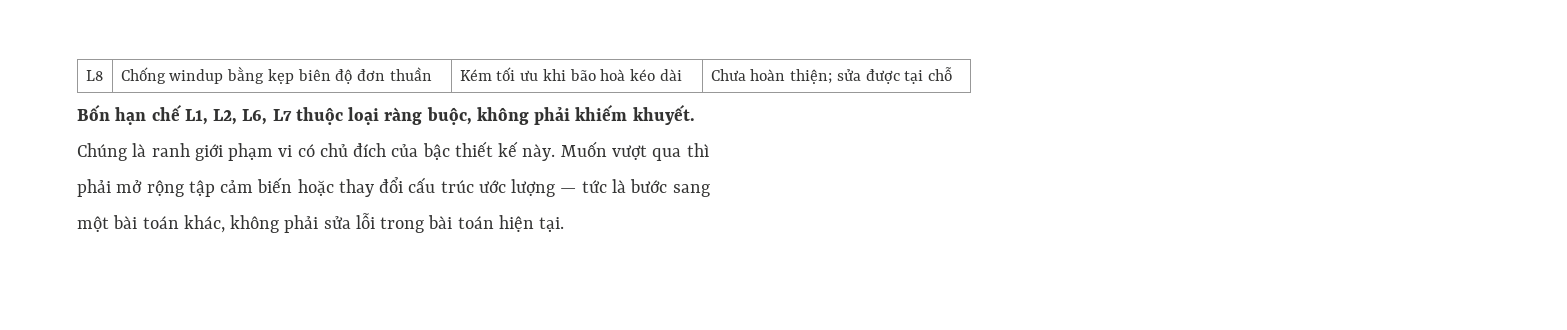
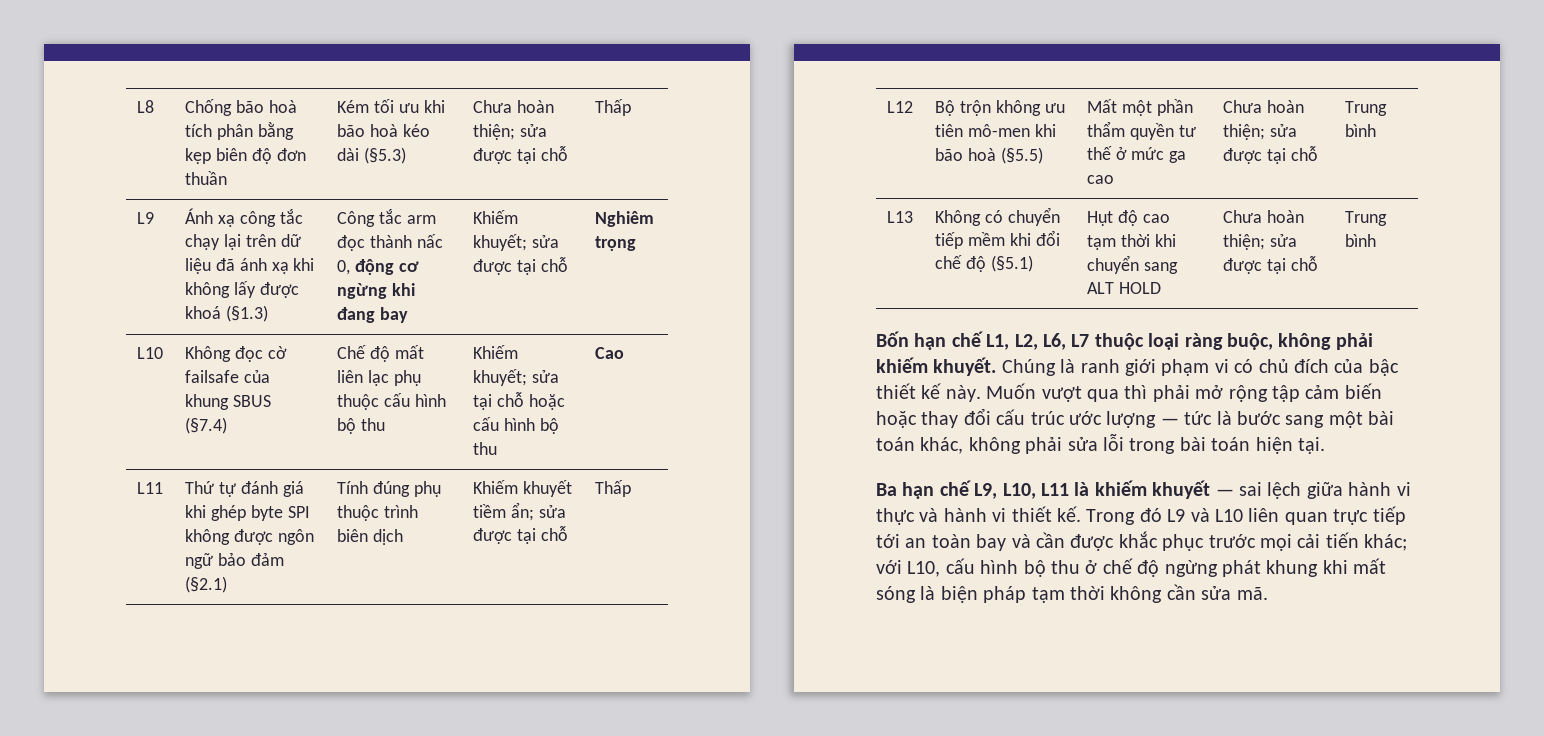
[169,69,224,84] windup -> [235,100,297,113] [184,124,253,140] bão hoà tích phân
[710,67,953,84] | Chưa hoàn thiện; sửa được tại chỗ -> [363,147,406,164] [472,100,554,113] [472,124,547,140] [472,146,568,164] [594,99,631,116] [136,212,154,224] [184,208,303,227] [184,234,301,250] [184,258,315,274] [184,281,299,298] [184,305,268,322] [336,209,436,227] [336,234,443,251] [336,259,419,275] [336,283,415,299] [336,307,408,323] [472,210,518,224] [472,234,559,251] [472,257,568,275] [594,211,654,227] [594,236,636,251] [136,347,163,359] [184,346,287,362] [184,370,270,383] [184,394,271,410] [184,417,227,434] [336,345,424,362] [336,370,421,386] [336,393,446,410] [336,418,385,434] [472,345,518,359] [472,369,559,386] [472,392,565,410] [472,417,559,434] [472,442,497,455] [594,347,624,359] [136,482,163,494] [184,481,304,497] [184,505,310,521] [184,529,314,545] [184,553,284,569] [184,576,227,593] [336,481,441,497] [336,505,418,521] [336,529,403,545] [472,480,572,497] [472,502,566,521] [472,526,568,544] [594,480,631,497] [886,101,913,113] [934,100,1065,116] [934,124,1056,137] [934,147,1043,164] [1086,99,1193,116] [1086,121,1196,140] [1086,146,1186,163] [1086,175,1114,184] [1222,100,1304,113] [1222,124,1297,140] [1222,146,1318,164] [1344,101,1387,116] [1344,124,1376,137] [886,211,913,223] [934,207,1060,226] [934,230,1060,249] [934,255,1033,272] [1086,210,1170,226] [1086,234,1176,250] [1086,255,1178,274] [1086,282,1161,294] [1222,210,1304,223] [1222,234,1297,250] [1222,256,1318,274] [1344,211,1387,226] [1344,234,1376,247] (§5.3) | Chưa hoàn thiện; sửa được tại chỗ | Thấp // L9 | Ánh xạ công tắc chạy lại trên dữ liệu đã ánh xạ khi không lấy được khoá (§1.3) | Công tắc arm đọc thành nấc 0, động cơ ngừng khi đang bay | Khiếm khuyết; sửa được tại chỗ | Nghiêm trọng // L10 | Không đọc cờ failsafe của khung SBUS (§7.4) | Chế độ mất liên lạc phụ thuộc cấu hình bộ thu | Khiếm khuyết; sửa tại chỗ hoặc cấu hình bộ thu | Cao // L11 | Thứ tự đánh giá khi ghép byte SPI không được ngôn ngữ bảo đảm (§2.1) | Tính đúng phụ thuộc trình biên dịch | Khiếm khuyết tiềm ẩn; sửa được tại chỗ | Thấp // L12 | Bộ trộn không ưu tiên mô-men khi bão hoà (§5.5) | Mất một phần thẩm quyền tư thế ở mức ga cao | Chưa hoàn thiện; sửa được tại chỗ | Trung bình // L13 | Không có chuyển tiếp mềm khi đổi chế độ (§5.1) | Hụt độ cao tạm thời khi chuyển sang ALT HOLD | Chưa hoàn thiện; sửa được tại chỗ | Trung bình
(695, 115) // -> (997, 366) none
(709, 150) // -> (1148, 392) none
(710, 190) // -> (1325, 421) none
(565, 224) none -> [876,480,1411,499] [876,506,1406,525] [876,531,1408,551] [876,558,1387,577] [876,584,1268,603] // Ba hạn chế L9, L10, L11 là khiếm khuyết — sai lệch giữa hành vi thực và hành vi thiết kế. Trong đó L9 và L10 liên quan trực tiếp tới an toàn bay và cần được khắc phục trước mọi cải tiến khác; với L10, cấu hình bộ thu ở chế độ ngừng phát khung khi mất sóng là biện pháp tạm thời không cần sửa mã.

